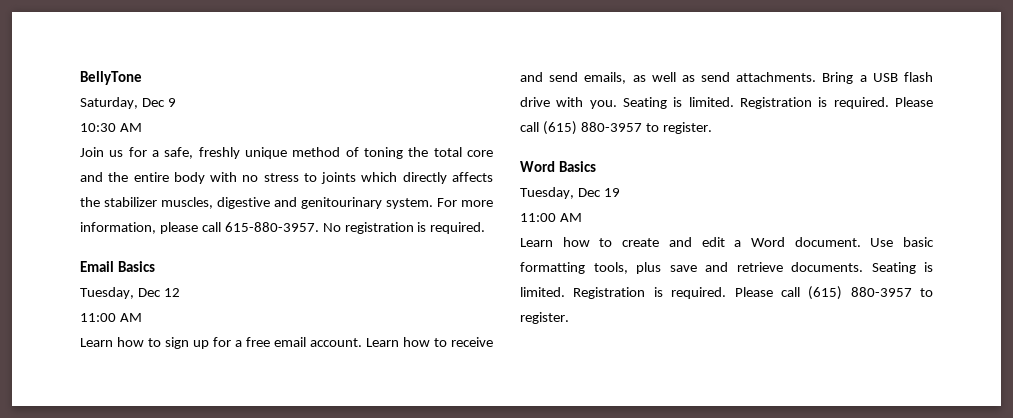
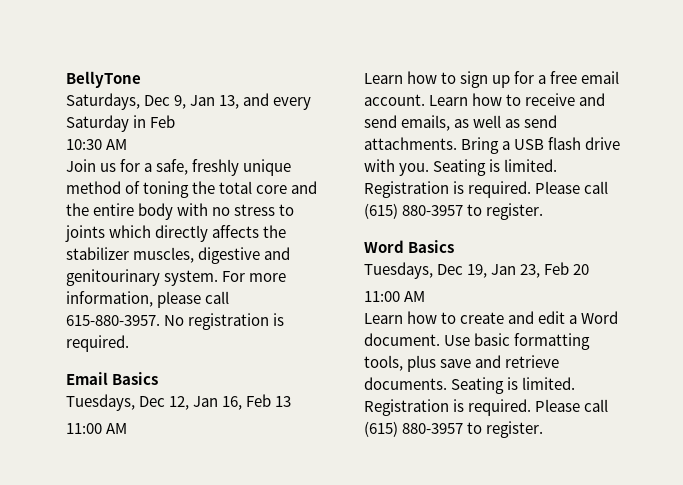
[80,97,176,109] Saturday, Dec 9 -> [66,93,312,110] [66,115,176,132] Saturdays, Dec 9, Jan 13, and every Saturday in Feb
[80,287,180,299] Tuesday, Dec 12 -> [66,394,292,411] Tuesdays, Dec 12, Jan 16, Feb 13
[520,187,620,199] Tuesday, Dec 19 -> [364,262,590,279] Tuesdays, Dec 19, Jan 23, Feb 20

